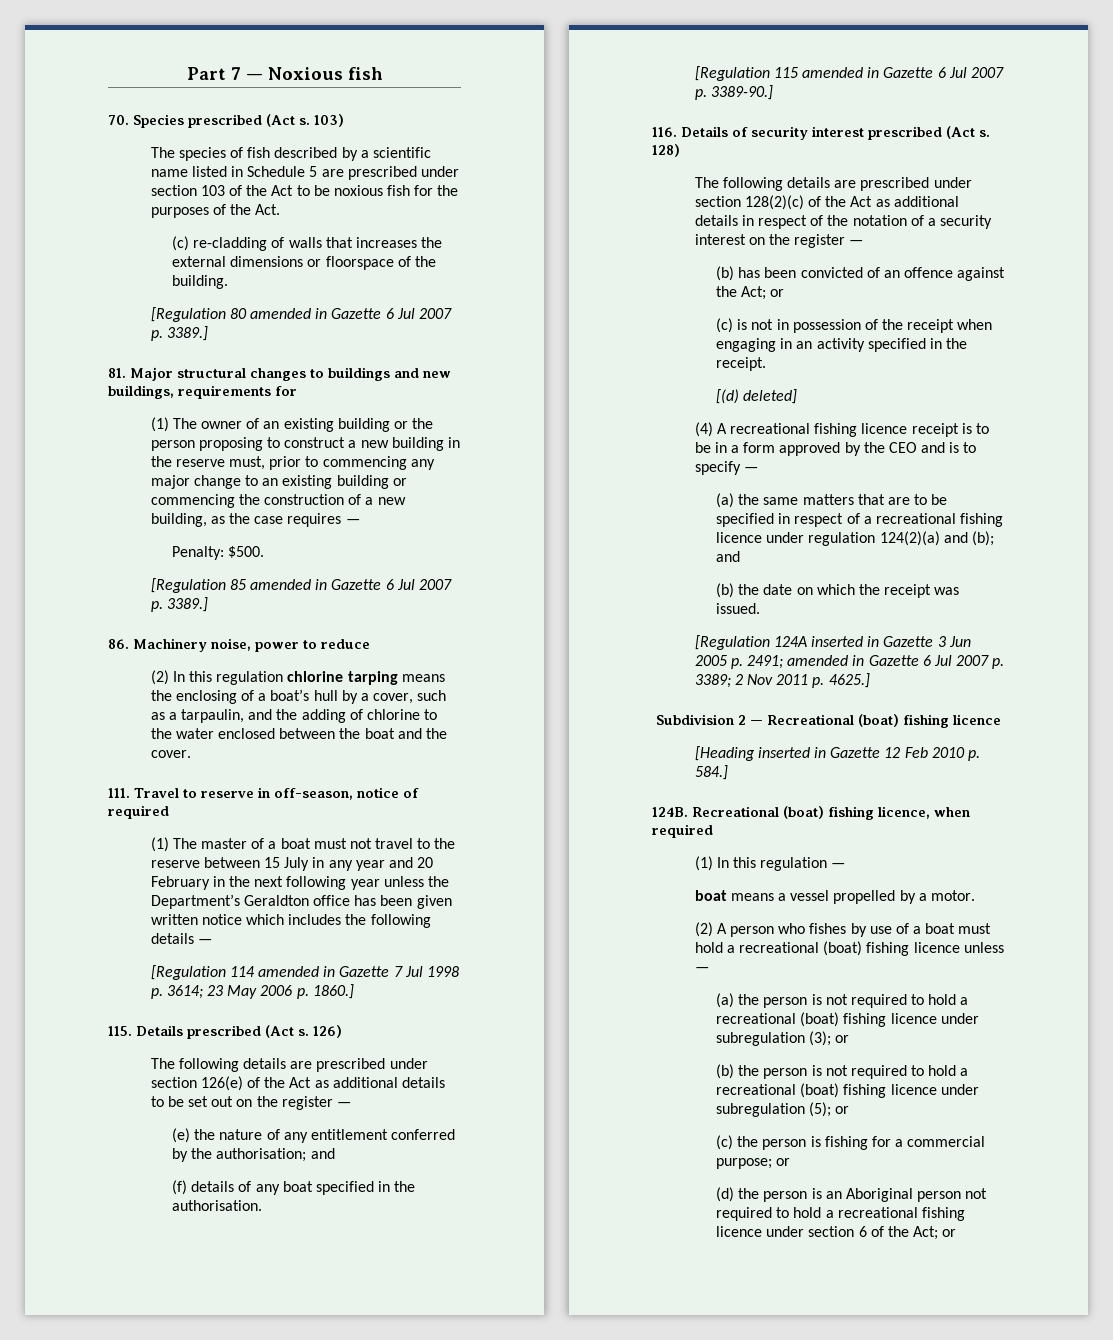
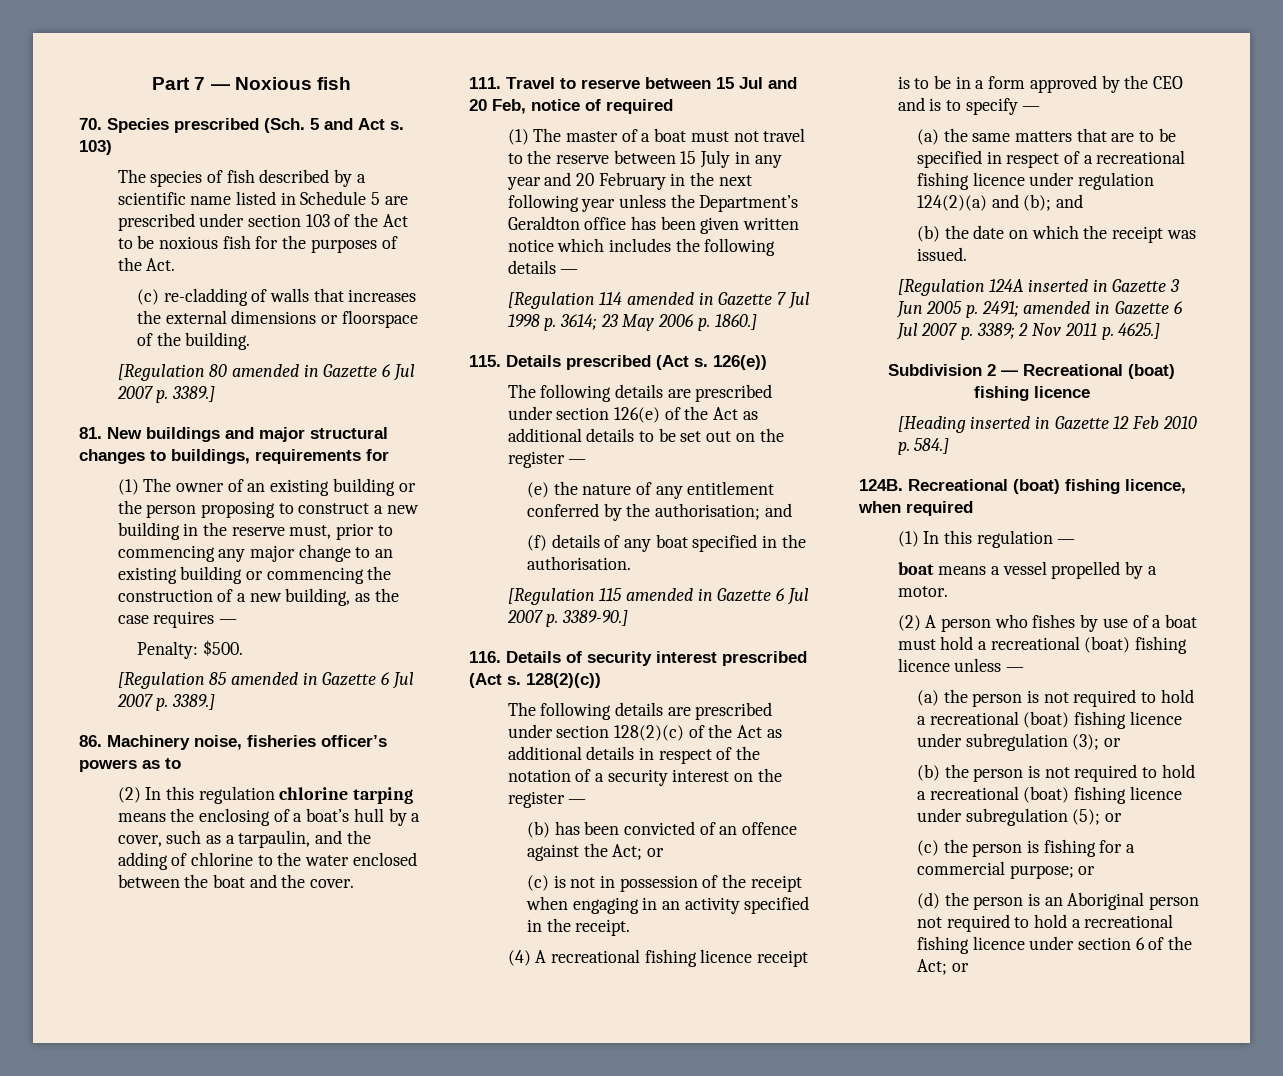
[266,114,295,127] (Act -> [264,118,385,133] (Sch. 5 and Act
[130,367,451,381] Major structural changes to buildings and new -> [107,427,388,442] [79,449,166,464] New buildings and major structural changes to
[255,639,370,652] power to reduce -> [247,735,387,747] [79,758,181,772] fisheries officer’s powers as to
[258,787,353,800] in off-season, -> [645,77,797,89] [469,99,526,114] between 15 Jul and 20 Feb,
[313,1025,342,1038] 126) -> [713,355,767,370] 126(e))
[652,144,680,157] 128) -> [526,673,601,688] 128(2)(c))
[715,389,798,404] // [(d) deleted] -> (631, 927) none

